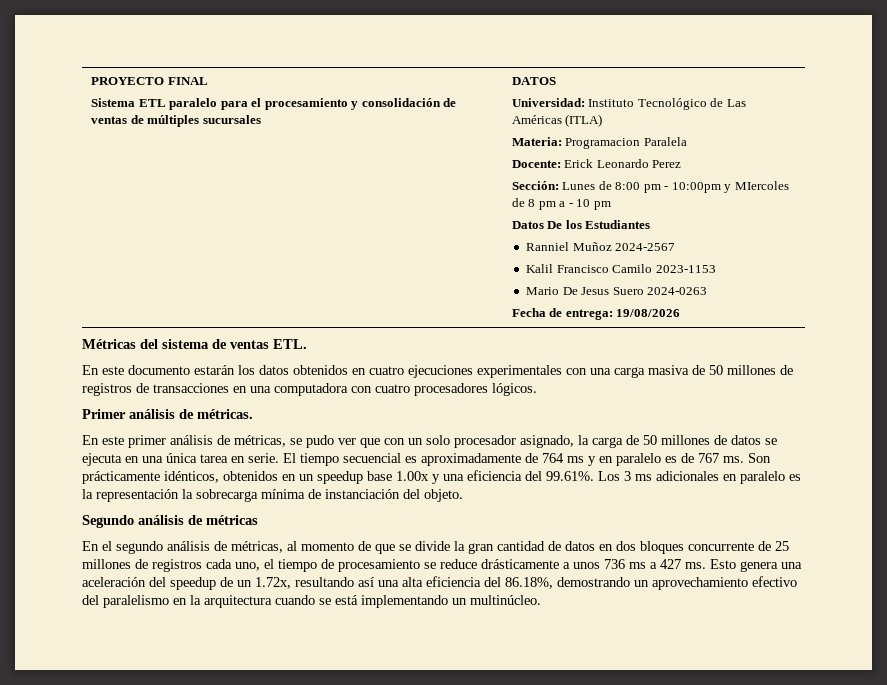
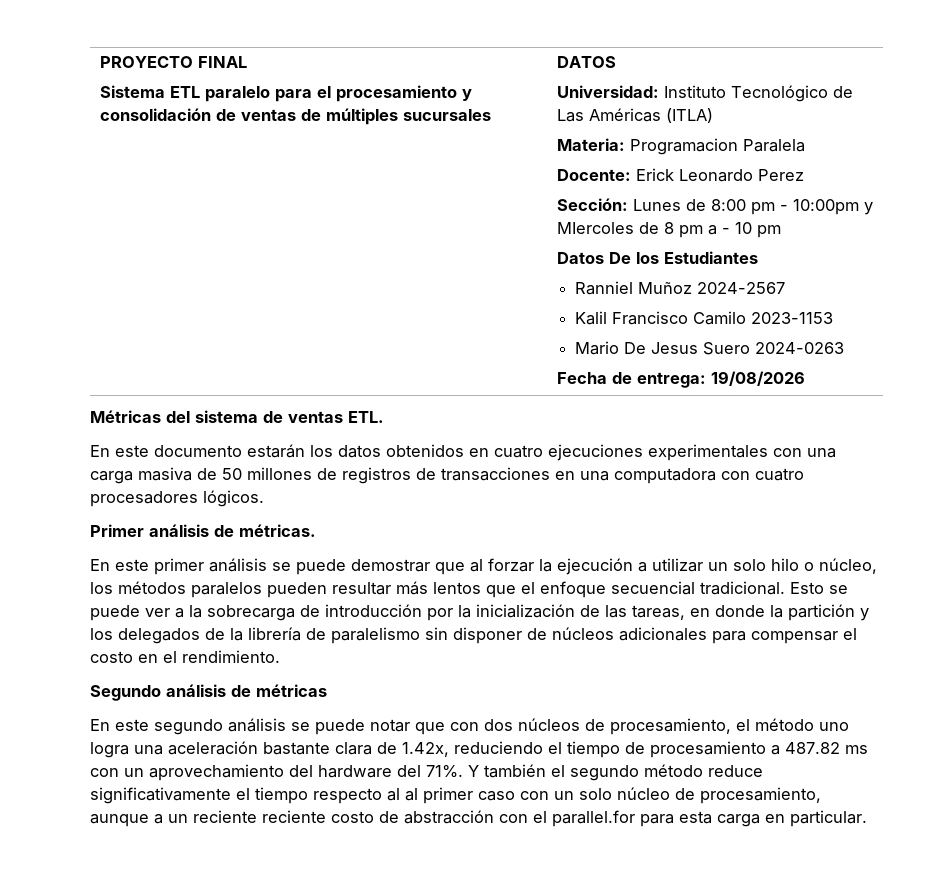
[217,435,777,448] [82,453,771,466] [82,470,801,484] [82,489,463,502] de métricas, se pudo ver que con un solo procesador asignado, la carga de 50 millones de datos se ejecuta en una única tarea en serie. El tiempo secuencial es aproximadamente de 764 ms y en paralelo es de 767 ms. Son prácticamente idénticos, obtenidos en un speedup base 1.00x y una eficiencia del 99.61%. Los 3 ms adicionales en paralelo es la representación la sobrecarga mínima de instanciación del objeto. -> [272,558,877,575] [90,581,848,598] [90,604,869,621] [90,627,857,644] [90,650,280,663] se puede demostrar que al forzar la ejecución a utilizar un solo hilo o núcleo, los métodos paralelos pueden resultar más lentos que el enfoque secuencial tradicional. Esto se puede ver a la sobrecarga de introducción por la inicialización de las tareas, en donde la partición y los delegados de la librería de paralelismo sin disponer de núcleos adicionales para compensar el costo en el rendimiento.
[102,541,112,551] el -> [115,719,149,731] este
[214,541,789,554] [82,559,802,572] [82,576,797,590] [82,595,541,608] de métricas, al momento de que se divide la gran cantidad de datos en dos bloques concurrente de 25 millones de registros cada uno, el tiempo de procesamiento se reduce drásticamente a unos 736 ms a 427 ms. Esto genera una aceleración del speedup de un 1.72x, resultando así una alta eficiencia del 86.18%, demostrando un aprovechamiento efectivo del paralelismo en la arquitectura cuando se está implementando un multinúcleo. -> [291,718,849,735] [90,741,868,758] [90,764,763,781] [90,787,821,804] [90,810,867,827] se puede notar que con dos núcleos de procesamiento, el método uno logra una aceleración bastante clara de 1.42x, reduciendo el tiempo de procesamiento a 487.82 ms con un aprovechamiento del hardware del 71%. Y también el segundo método reduce significativamente el tiempo respecto al al primer caso con un solo núcleo de procesamiento, aunque a un reciente reciente costo de abstracción con el parallel.for para esta carga en particular.

